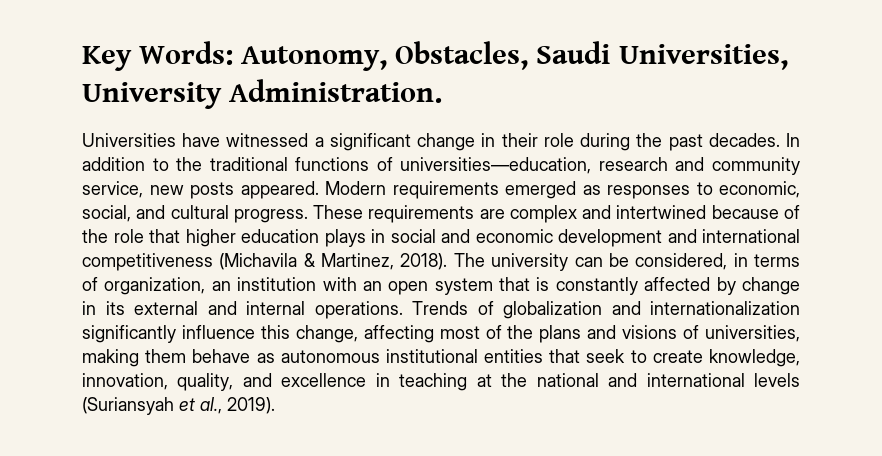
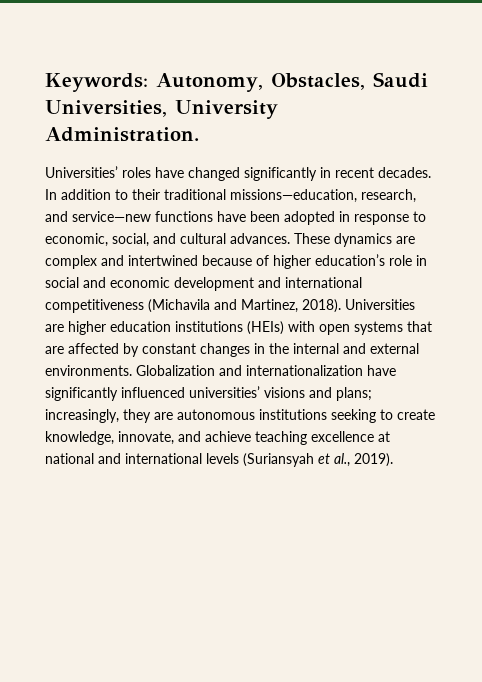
[82,41,234,71] Key Words: -> [45,73,148,92] Keywords:
[82,133,801,151] [82,157,800,175] [82,181,690,199] Universities have witnessed a significant change in their role during the past decades. In addition to the traditional functions of universities—education, research and community service, new posts appeared. Modern requirements emerged as responses -> [45,166,431,181] [45,189,416,203] [45,211,409,225] Universities’ roles have changed significantly in recent decades. In addition to their traditional missions—education, research, and service—new functions have been adopted in response
[233,205,475,223] progress. These requirements -> [230,233,392,247] advances. These dynamics
[82,229,366,247] the role that higher education plays -> [273,254,412,269] higher education’s role
[303,253,315,267] & -> [214,299,237,310] and
[453,253,801,271] [82,277,800,295] [82,301,800,319] [82,325,800,343] [82,349,800,367] [82,373,528,391] The university can be considered, in terms of organization, an institution with an open system that is constantly affected by change in its external and internal operations. Trends of globalization and internationalization significantly influence this change, affecting most of the plans and visions of universities, making them behave as autonomous institutional entities that seek to create knowledge, innovation, quality, and excellence in teaching at the -> [345,299,415,310] [45,321,432,335] [45,343,419,357] [45,365,396,376] [45,386,372,401] [45,409,435,423] [45,431,390,445] Universities are higher education institutions (HEIs) with open systems that are affected by constant changes in the internal and external environments. Globalization and internationalization have significantly influenced universities’ visions and plans; increasingly, they are autonomous institutions seeking to create knowledge, innovate, and achieve teaching excellence at

